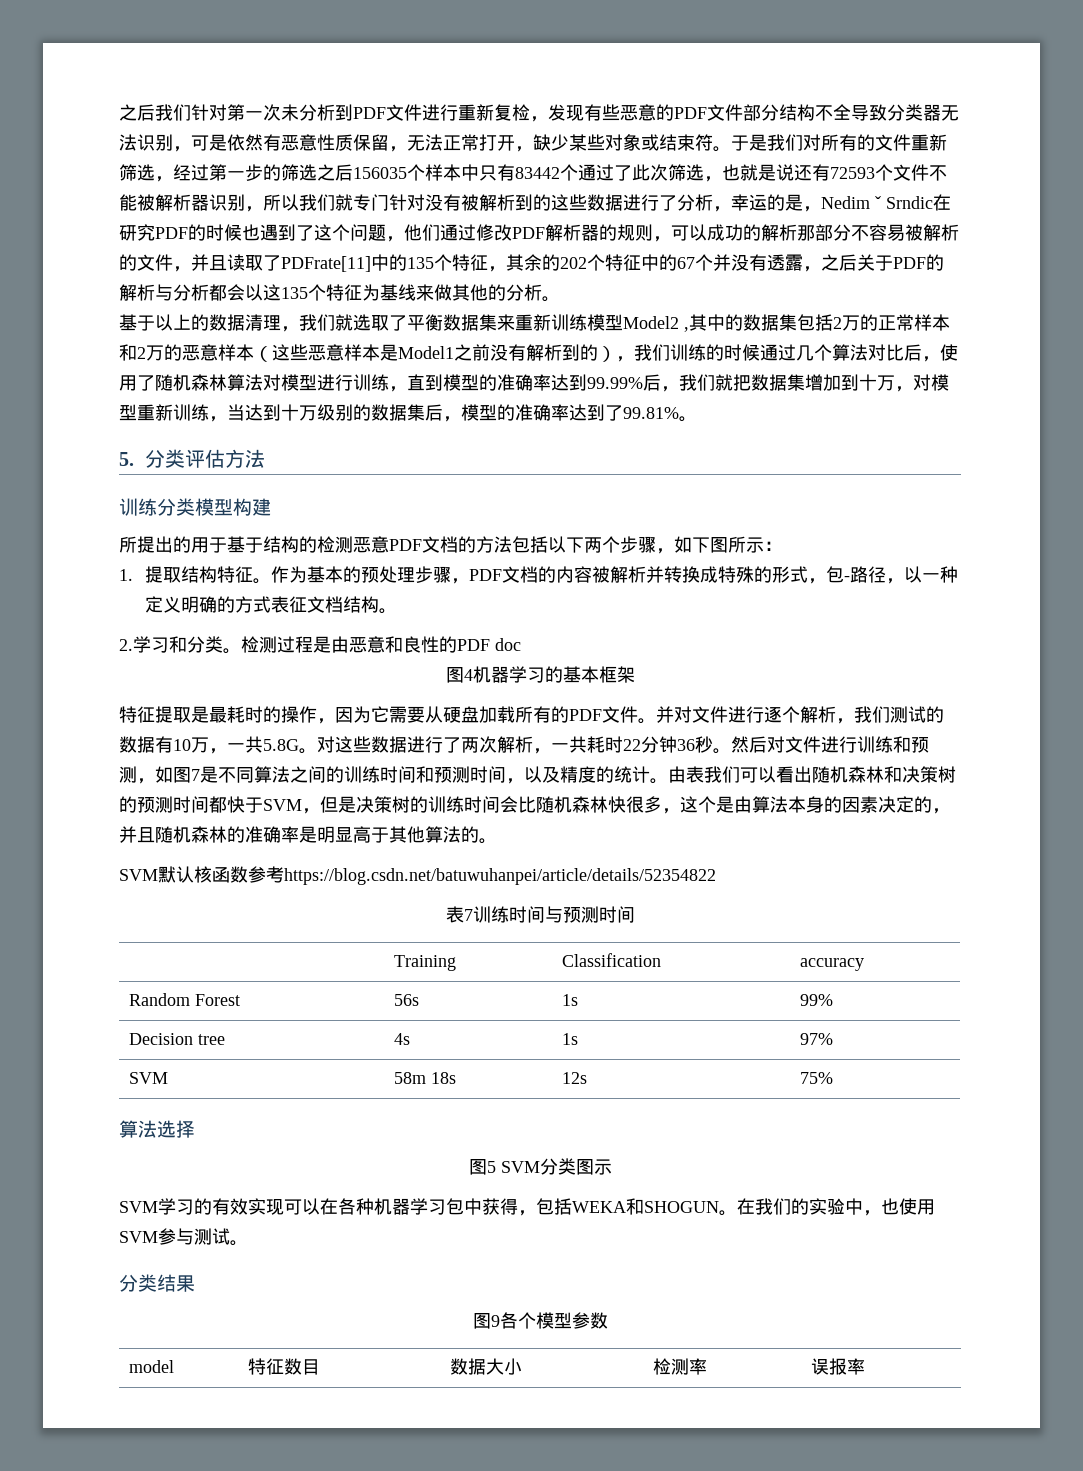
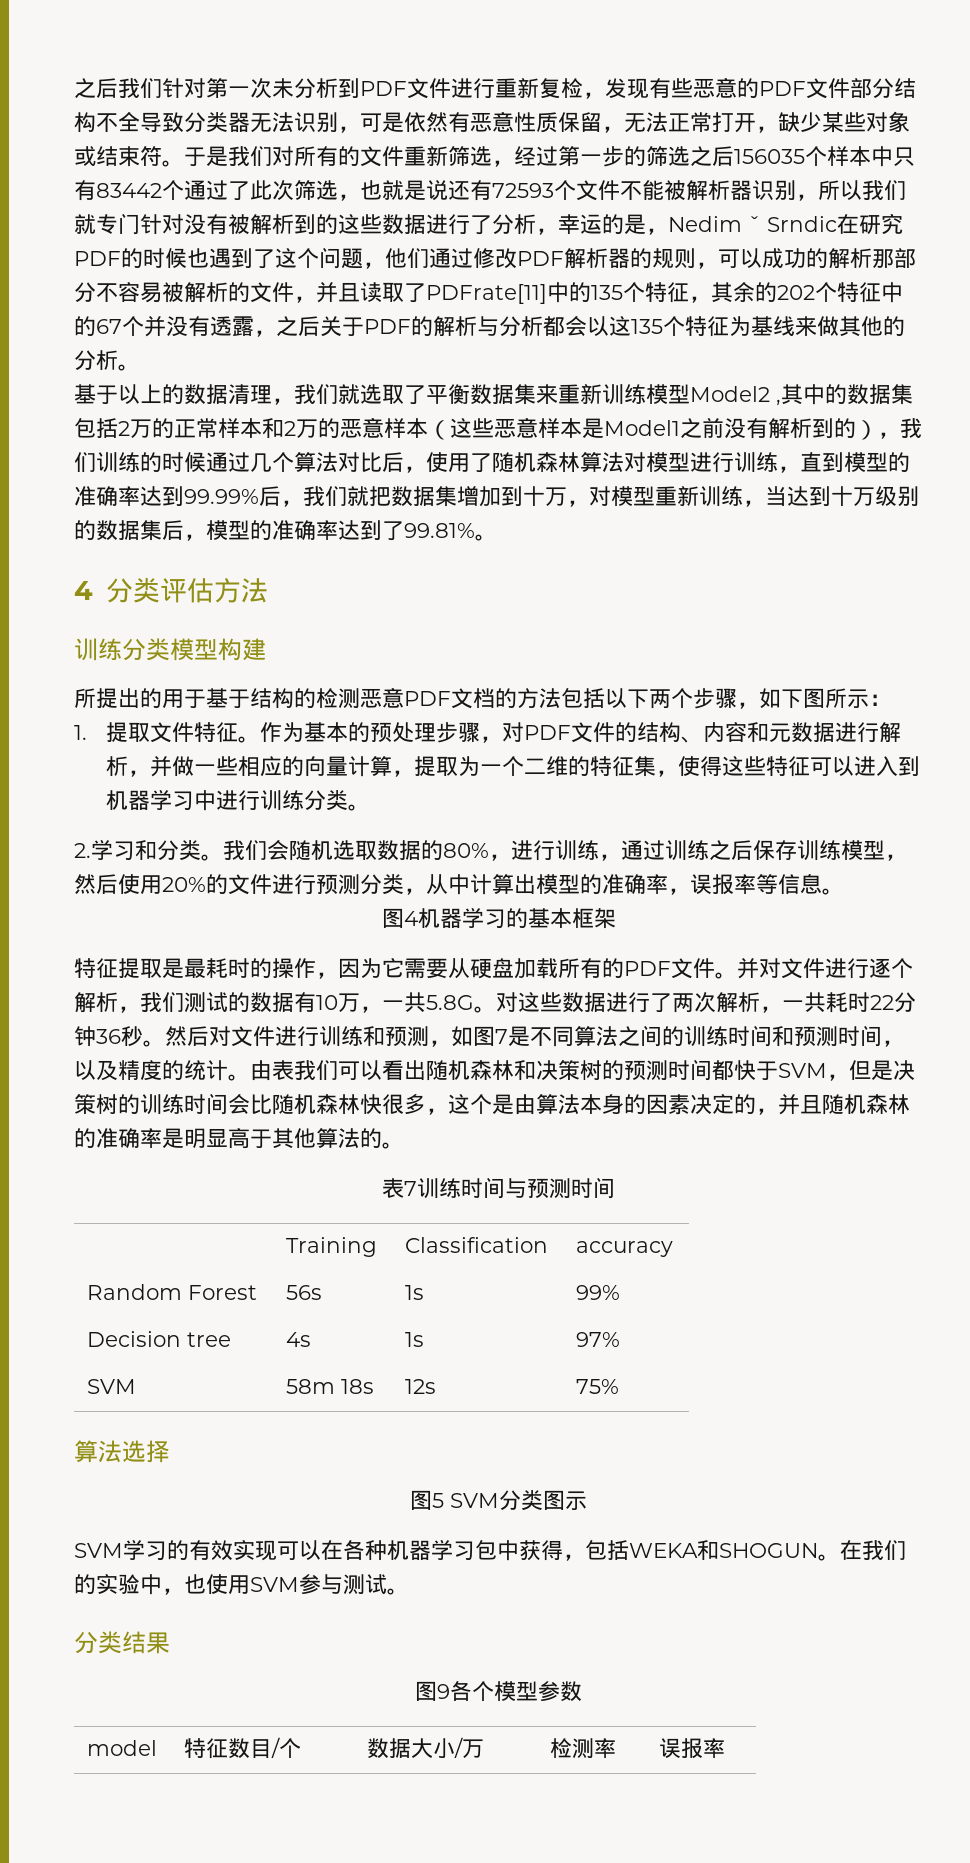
[119,452,134,466] 5. -> [74,581,93,600] 4
[181,566,218,583] 结构 -> [150,722,195,743] 文件
[469,566,959,584] [145,596,380,613] PDF文档的内容被解析并转换成特殊的形式，包-路径，以一种定义明确的方式表征文档结构 -> [502,722,902,743] [106,756,921,777] [106,790,349,811] 对PDF文件的结构、内容和元数据进行解析，并做一些相应的向量计算，提取为一个二维的特征集，使得这些特征可以进入到机器学习中进行训练分类
[241,636,521,653] 检测过程是由恶意和良性的PDF doc -> [223,840,907,861] [74,873,844,895] 我们会随机选取数据的80%，进行训练，通过训练之后保存训练模型，然后使用20%的文件进行预测分类，从中计算出模型的准确率，误报率等信息。
[119,866,716,885] // SVM默认核函数参考https://blog.csdn.net/batuwuhanpei/article/details/52354822 -> (404, 1145) none
(321, 1367) none -> [271,1737,302,1758] /个
(523, 1366) none -> [454,1737,485,1758] /万

